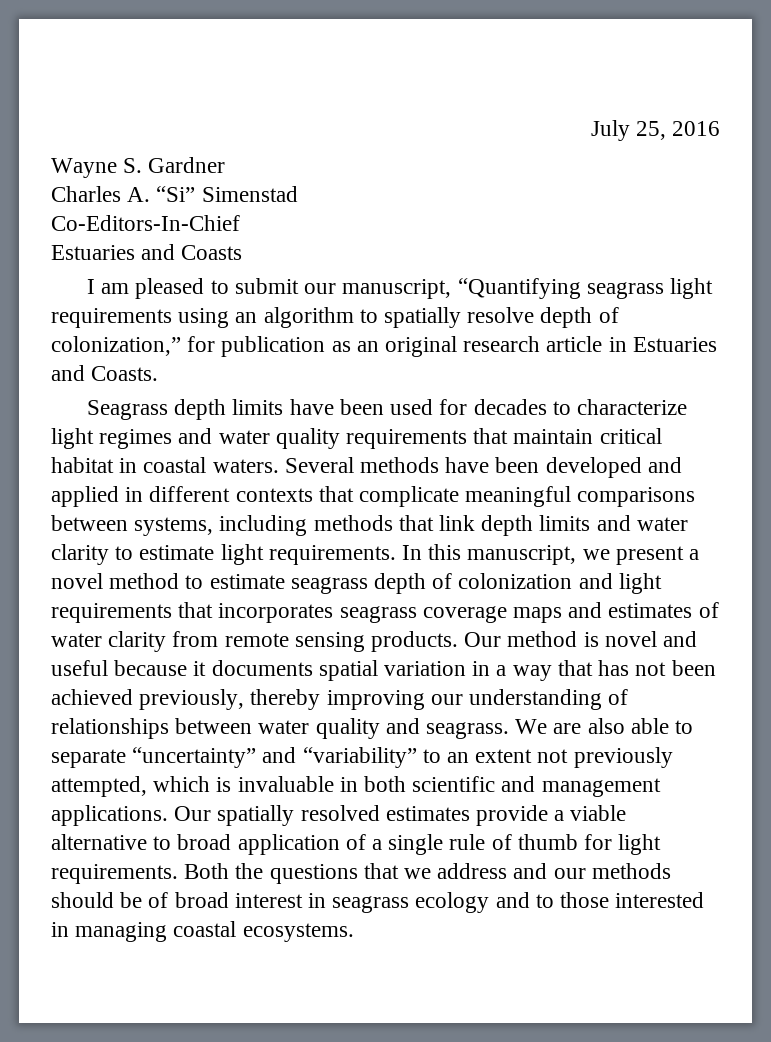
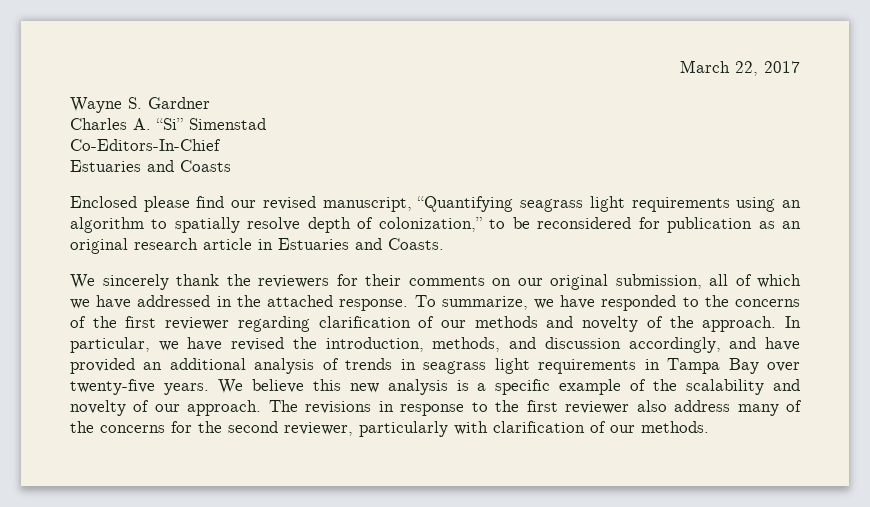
[590,120,720,141] July 25, 2016 -> [680,60,800,76] March 22, 2017
[87,278,337,299] I am pleased to submit our -> [70,196,316,212] Enclosed please find our revised
(181, 346) none -> [489,217,632,229] to be reconsidered
[87,399,687,420] [51,428,662,449] [51,457,682,478] [51,486,696,507] [51,515,688,536] [51,544,700,565] [51,573,662,594] [51,602,719,623] [51,631,698,652] [51,660,716,681] [51,689,629,710] [51,718,694,739] [51,747,673,768] [51,776,661,797] [51,805,627,826] [51,834,662,855] [51,863,671,884] [51,892,705,913] [51,921,354,942] Seagrass depth limits have been used for decades to characterize light regimes and water quality requirements that maintain critical habitat in coastal waters. Several methods have been developed and applied in different contexts that complicate meaningful comparisons between systems, including methods that link depth limits and water clarity to estimate light requirements. In this manuscript, we present a novel method to estimate seagrass depth of colonization and light requirements that incorporates seagrass coverage maps and estimates of water clarity from remote sensing products. Our method is novel and useful because it documents spatial variation in a way that has not been achieved previously, thereby improving our understanding of relationships between water quality and seagrass. We are also able to separate “uncertainty” and “variability” to an extent not previously attempted, which is invaluable in both scientific and management applications. Our spatially resolved estimates provide a viable alternative to broad application of a single rule of thumb for light requirements. Both the questions that we address and our methods should be of broad interest in seagrass ecology and to those interested in managing coastal ecosystems. -> [70,274,801,290] [70,295,800,311] [70,316,801,332] [70,337,801,353] [70,358,800,374] [70,379,801,395] [70,400,802,416] [70,421,709,437] We sincerely thank the reviewers for their comments on our original submission, all of which we have addressed in the attached response. To summarize, we have responded to the concerns of the first reviewer regarding clarification of our methods and novelty of the approach. In particular, we have revised the introduction, methods, and discussion accordingly, and have provided an additional analysis of trends in seagrass light requirements in Tampa Bay over twenty-five years. We believe this new analysis is a specific example of the scalability and novelty of our approach. The revisions in response to the first reviewer also address many of the concerns for the second reviewer, particularly with clarification of our methods.

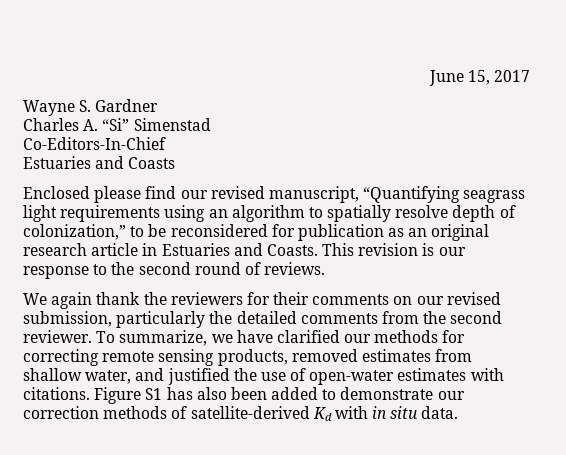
[680,60,758,76] March 22, -> [428,70,490,86] June 15,
[70,274,169,290] // We sincerely -> [322,243,466,256] [23,262,326,279] [23,292,93,309] This revision is our response to the second round of reviews. // We again
[550,274,801,290] [70,295,800,311] [70,316,801,332] [70,337,801,353] [70,358,800,374] [70,379,801,395] [70,400,802,416] [70,421,709,437] original submission, all of which we have addressed in the attached response. To summarize, we have responded to the concerns of the first reviewer regarding clarification of our methods and novelty of the approach. In particular, we have revised the introduction, methods, and discussion accordingly, and have provided an additional analysis of trends in seagrass light requirements in Tampa Bay over twenty-five years. We believe this new analysis is a specific example of the scalability and novelty of our approach. The revisions in response to the first reviewer also address many of the concerns for the second reviewer, particularly with clarification of our methods. -> [446,292,501,305] [23,311,503,328] [23,330,466,346] [23,349,473,366] [23,368,504,385] [23,387,465,404] [23,406,459,421] revised submission, particularly the detailed comments from the second reviewer. To summarize, we have clarified our methods for correcting remote sensing products, removed estimates from shallow water, and justified the use of open-water estimates with citations. Figure S1 has also been added to demonstrate our correction methods of satellite-derived Kd with in situ data.

